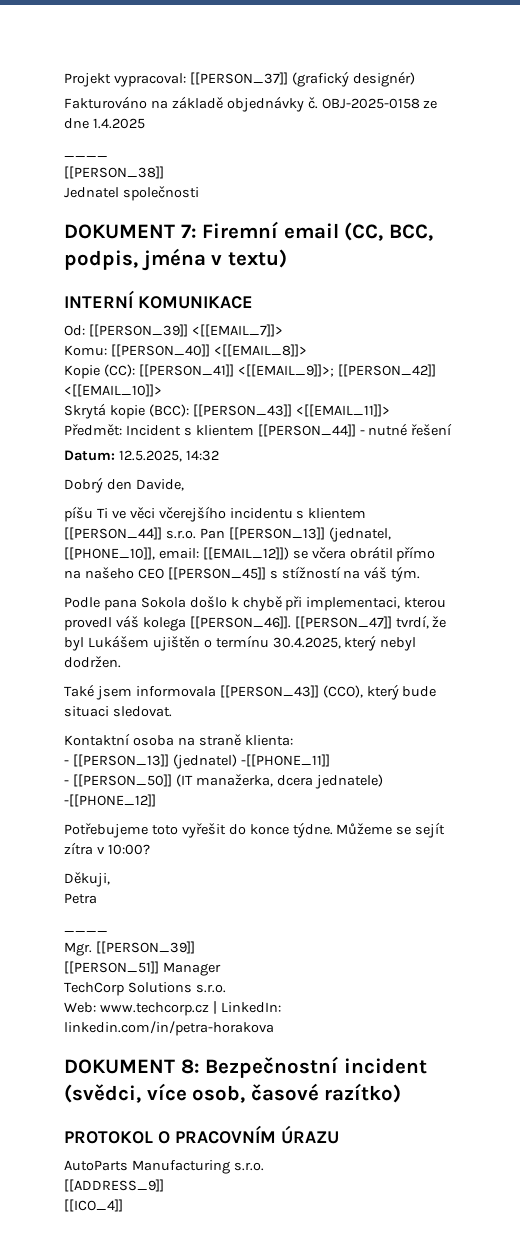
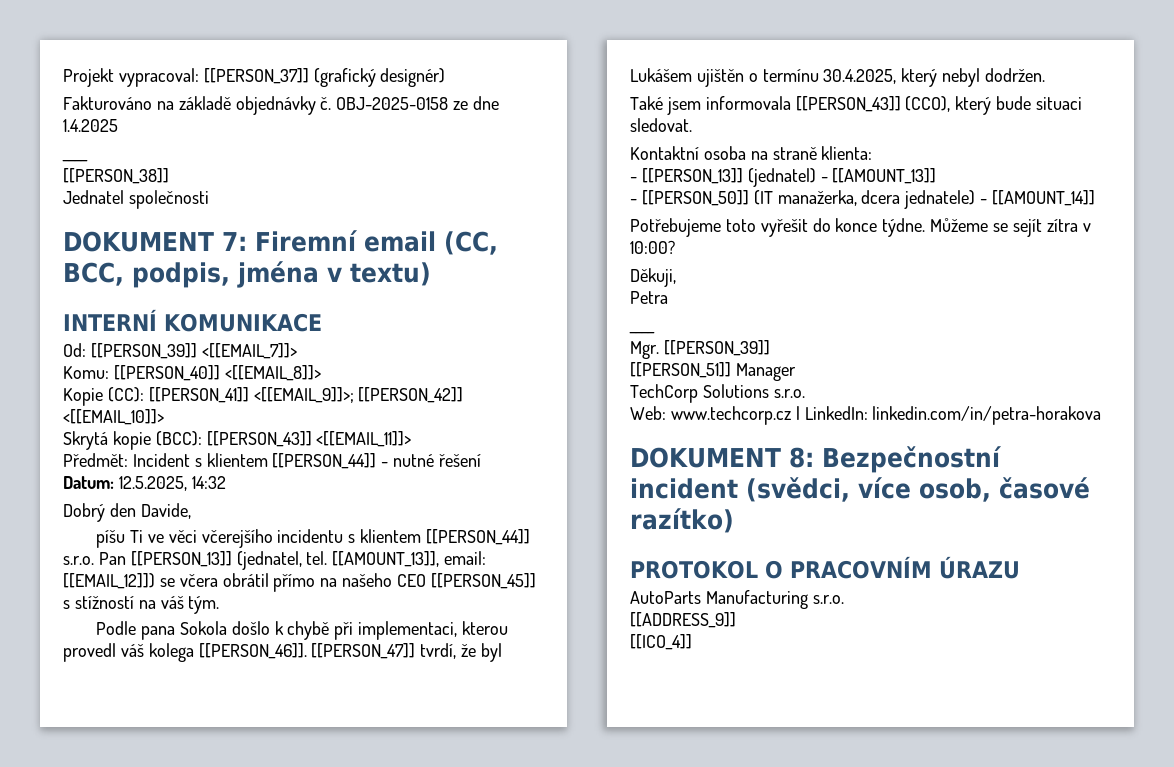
[64,547,155,560] [[PHONE_10]], -> [306,551,440,567] tel. [[AMOUNT_13]],
[240,754,330,767] -[[PHONE_11]] -> [820,168,937,184] - [[AMOUNT_13]]
[64,794,156,807] -[[PHONE_12]] -> [980,190,1096,206] - [[AMOUNT_14]]

